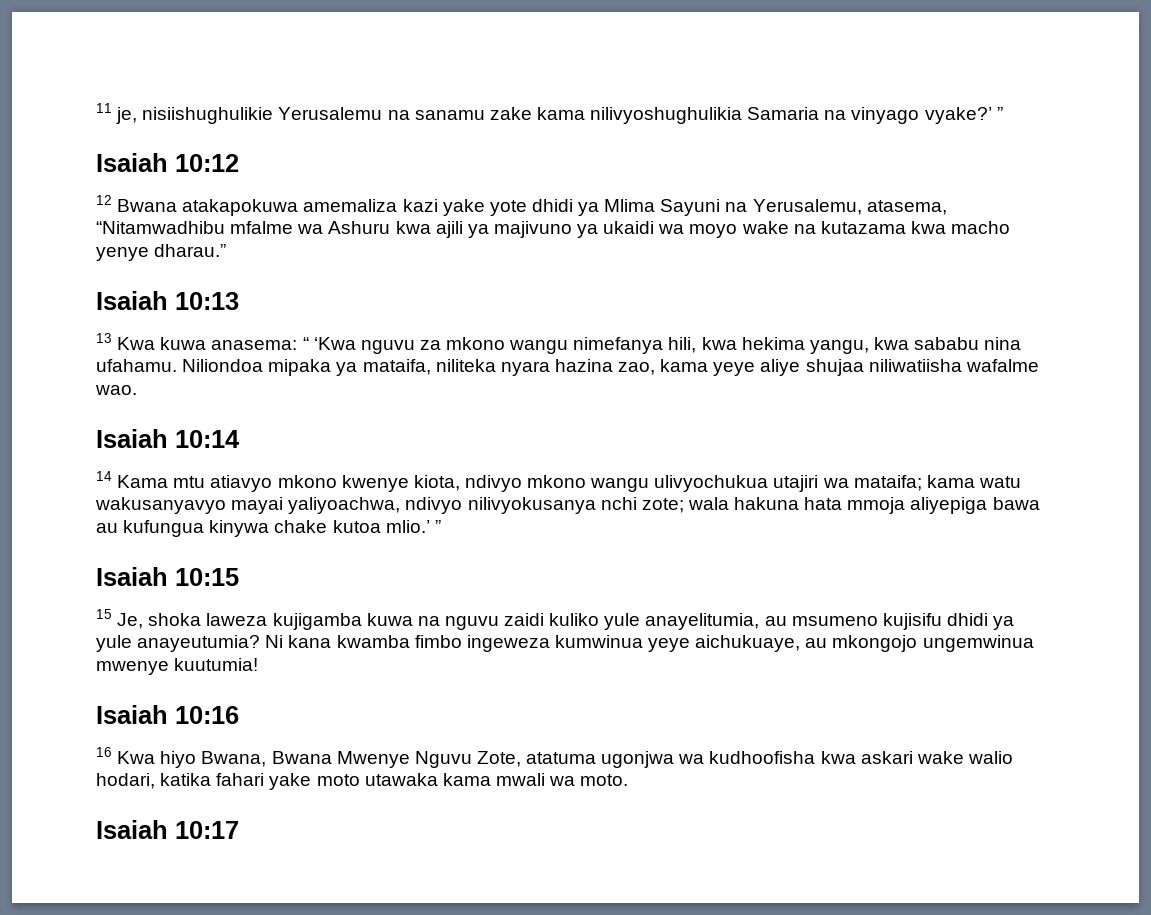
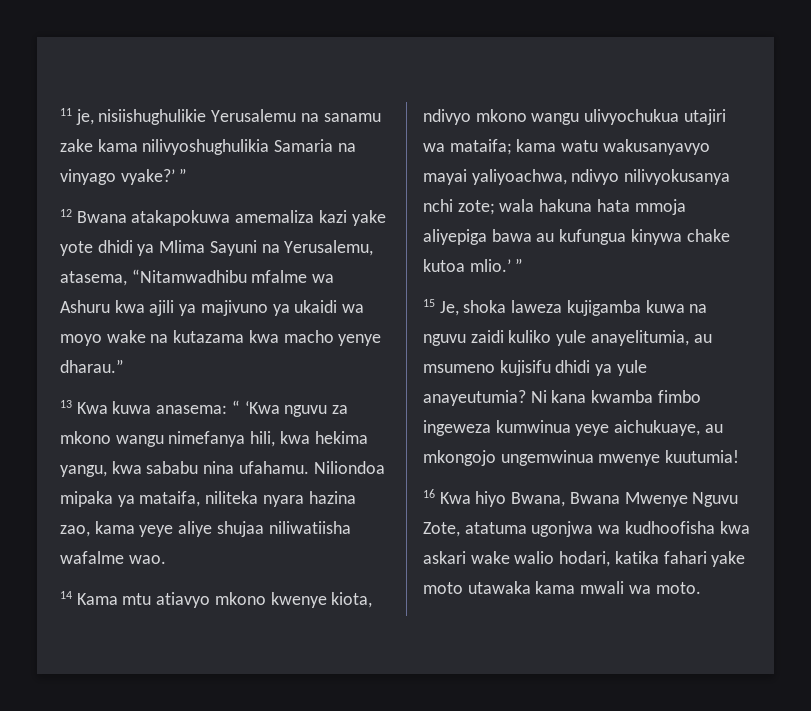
[96,153,239,172] // Isaiah 10:12 -> (188, 175) none
[96,291,239,310] // Isaiah 10:13 -> (124, 366) none
[96,429,240,448] // Isaiah 10:14 -> (166, 559) none
[96,567,239,586] // Isaiah 10:15 -> (524, 265) none
[96,705,239,724] // Isaiah 10:16 -> (740, 456) none
[96,820,239,839] // Isaiah 10:17 -> (701, 588) none

